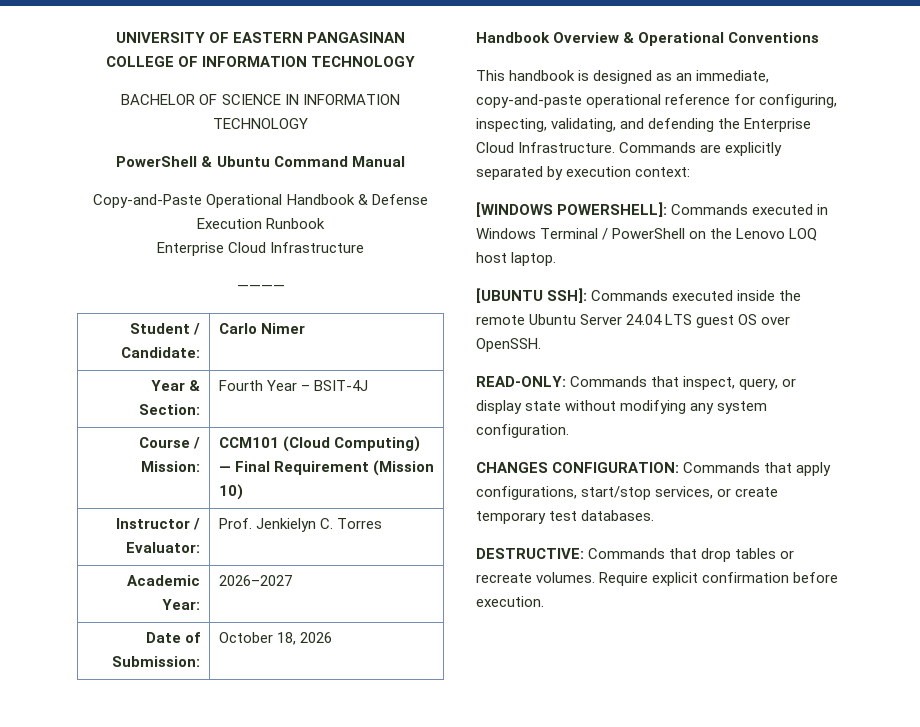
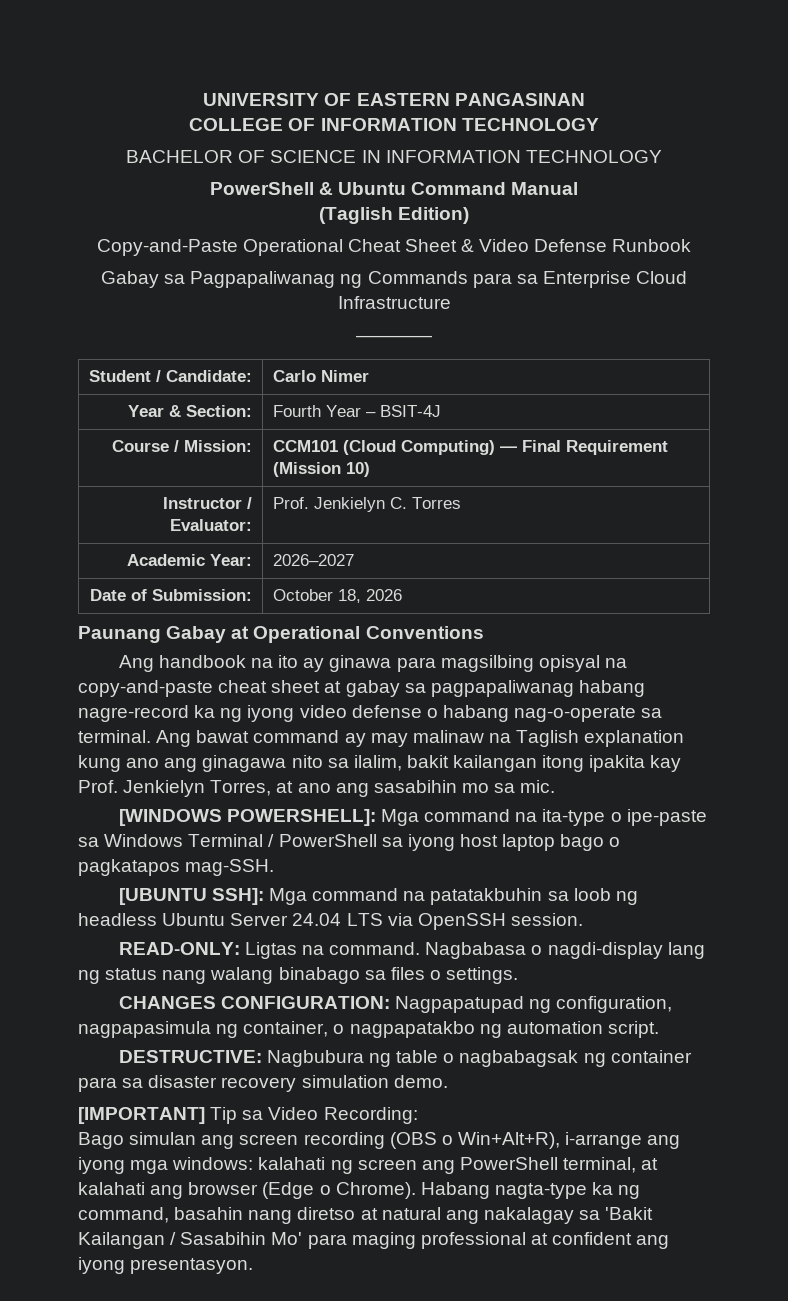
(405, 161) none -> [318,207,470,224] // (Taglish Edition)
[286,194,428,205] [196,218,326,229] Handbook & Defense Execution Runbook // -> [347,239,692,252] [100,271,538,288] Cheat Sheet & Video Defense Runbook // Gabay sa Pagpapaliwanag ng Commands para sa
[476,32,635,43] Handbook Overview & -> [78,626,250,643] Paunang Gabay at
[476,70,770,84] [476,94,838,108] [476,118,812,132] [476,142,783,156] [476,166,691,180] [476,202,829,217] [476,228,818,241] [476,252,557,266] [476,288,802,303] [476,314,791,328] [476,338,541,352] [476,376,797,390] [476,400,768,414] [476,424,569,438] [476,462,832,476] [476,486,779,500] [476,510,655,524] [476,548,795,562] [476,572,839,586] [476,596,544,607] This handbook is designed as an immediate, copy-and-paste operational reference for configuring, inspecting, validating, and defending the Enterprise Cloud Infrastructure. Commands are explicitly separated by execution context: // [WINDOWS POWERSHELL]: Commands executed in Windows Terminal / PowerShell on the Lenovo LOQ host laptop. // [UBUNTU SSH]: Commands executed inside the remote Ubuntu Server 24.04 LTS guest OS over OpenSSH. // READ-ONLY: Commands that inspect, query, or display state without modifying any system configuration. // CHANGES CONFIGURATION: Commands that apply configurations, start/stop services, or create temporary test databases. // DESTRUCTIVE: Commands that drop tables or recreate volumes. Require explicit confirmation before execution. -> [118,655,627,672] [78,680,645,697] [78,705,663,722] [78,730,685,747] [78,755,682,772] [78,780,556,797] [118,809,707,826] [78,834,621,851] [78,859,275,876] [118,888,638,905] [78,913,583,930] [118,942,705,959] [78,967,519,984] [118,996,673,1013] [78,1021,659,1038] [118,1050,692,1067] [78,1075,448,1092] [78,1107,418,1124] [78,1132,681,1149] [78,1157,659,1174] [78,1182,641,1199] [78,1207,654,1224] [78,1232,670,1249] [78,1257,254,1274] Ang handbook na ito ay ginawa para magsilbing opisyal na copy-and-paste cheat sheet at gabay sa pagpapaliwanag habang nagre-record ka ng iyong video defense o habang nag-o-operate sa terminal. Ang bawat command ay may malinaw na Taglish explanation kung ano ang ginagawa nito sa ilalim, bakit kailangan itong ipakita kay Prof. Jenkielyn Torres, at ano ang sasabihin mo sa mic. // [WINDOWS POWERSHELL]: Mga command na ita-type o ipe-paste sa Windows Terminal / PowerShell sa iyong host laptop bago o pagkatapos mag-SSH. // [UBUNTU SSH]: Mga command na patatakbuhin sa loob ng headless Ubuntu Server 24.04 LTS via OpenSSH session. // READ-ONLY: Ligtas na command. Nagbabasa o nagdi-display lang ng status nang walang binabago sa files o settings. // CHANGES CONFIGURATION: Nagpapatupad ng configuration, nagpapasimula ng container, o nagpapatakbo ng automation script. // DESTRUCTIVE: Nagbubura ng table o nagbabagsak ng container para sa disaster recovery simulation demo. // [IMPORTANT] Tip sa Video Recording: // Bago simulan ang screen recording (OBS o Win+Alt+R), i-arrange ang iyong mga windows: kalahati ng screen ang PowerShell terminal, at kalahati ang browser (Edge o Chrome). Habang nagta-type ka ng command, basahin nang diretso at natural ang nakalagay sa 'Bakit Kailangan / Sasabihin Mo' para maging professional at confident ang iyong presentasyon.

